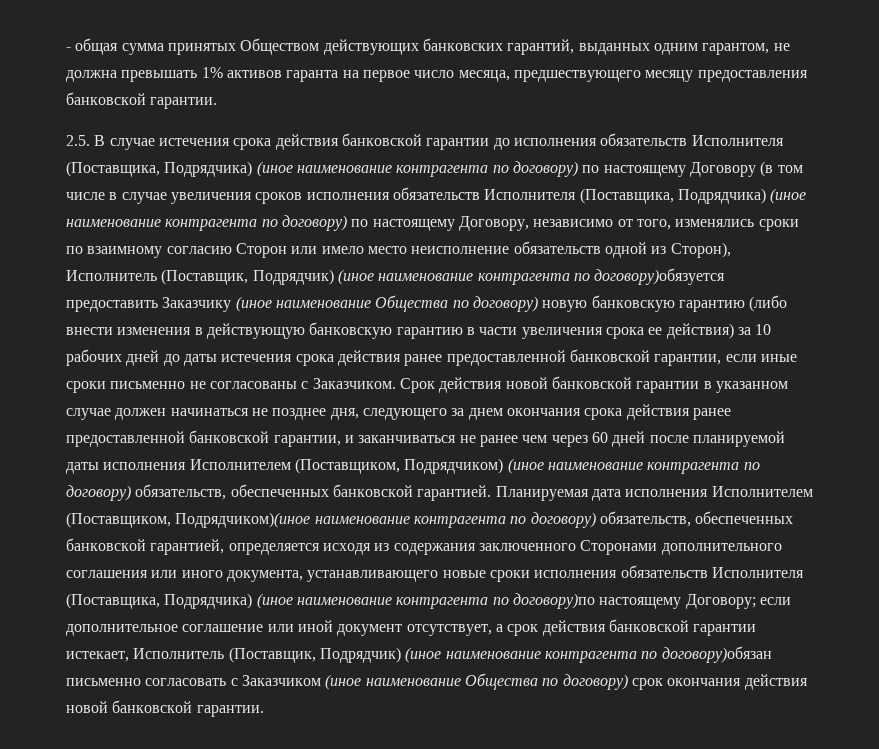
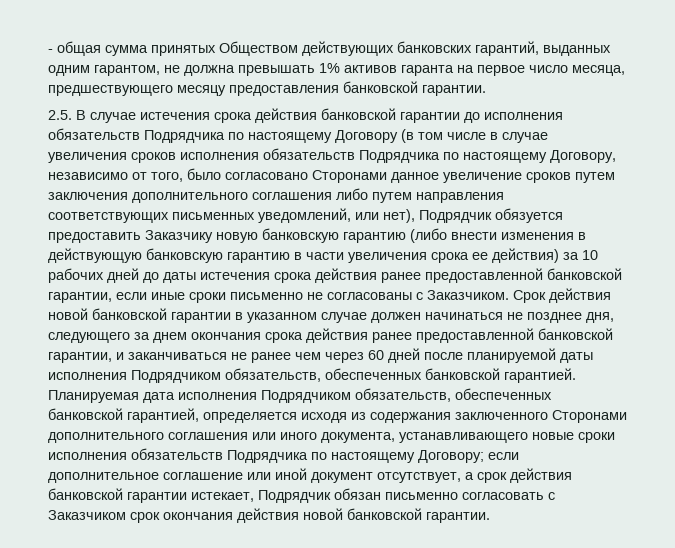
[691,135,784,146] [66,161,578,177] Исполнителя (Поставщика, Подрядчика) (иное наименование контрагента по договору) -> [144,130,225,143] Подрядчика
[484,188,807,204] [66,215,347,231] Исполнителя (Поставщика, Подрядчика) (иное наименование контрагента по договору) -> [359,150,440,163] Подрядчика
[675,219,799,231] [66,241,731,258] [66,268,726,285] [66,295,538,312] изменялись сроки по взаимному согласию Сторон или имело место неисполнение обязательств одной из Сторон), Исполнитель (Поставщик, Подрядчик) (иное наименование контрагента по договору)обязуется предоставить Заказчику (иное наименование Общества по договору) -> [187,168,615,183] [48,188,504,203] [48,208,563,223] [48,230,213,243] было согласовано Сторонами данное увеличение сроков путем заключения дополнительного соглашения либо путем направления соответствующих письменных уведомлений, или нет), Подрядчик обязуется предоставить Заказчику
[189,458,760,474] [66,485,131,501] Исполнителем (Поставщиком, Подрядчиком) (иное наименование контрагента по договору) -> [131,370,221,383] Подрядчиком
[711,486,813,497] [66,512,596,528] Исполнителем (Поставщиком, Подрядчиком)(иное наименование контрагента по договору) -> [261,390,351,403] Подрядчиком
[711,567,804,578] [66,593,595,609] Исполнителя (Поставщика, Подрядчика) (иное наименование контрагента по договору)по -> [227,450,327,463] Подрядчика по
[133,646,772,663] [66,673,628,690] Исполнитель (Поставщик, Подрядчик) (иное наименование контрагента по договору)обязан письменно согласовать с Заказчиком (иное наименование Общества по договору) -> [258,488,555,503] [48,510,126,520] Подрядчик обязан письменно согласовать с Заказчиком

